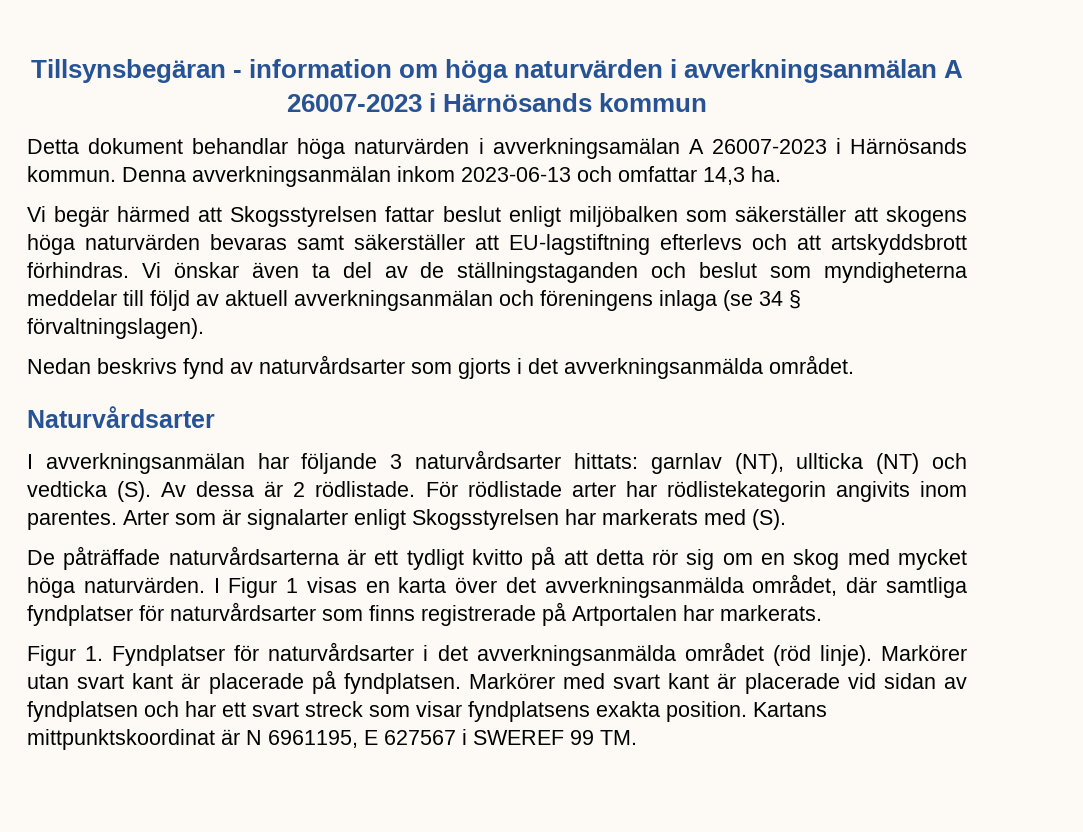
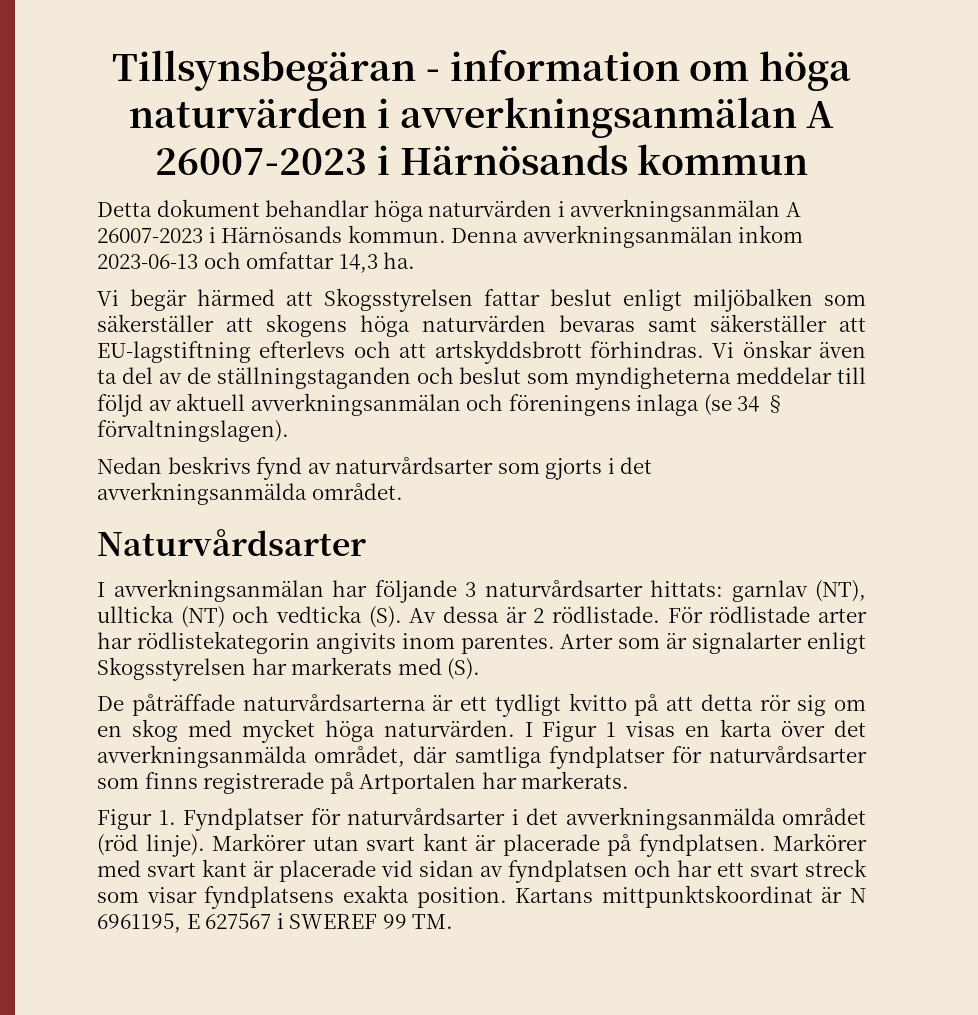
[492,138,680,159] avverkningsamälan -> [570,199,781,222] avverkningsanmälan

